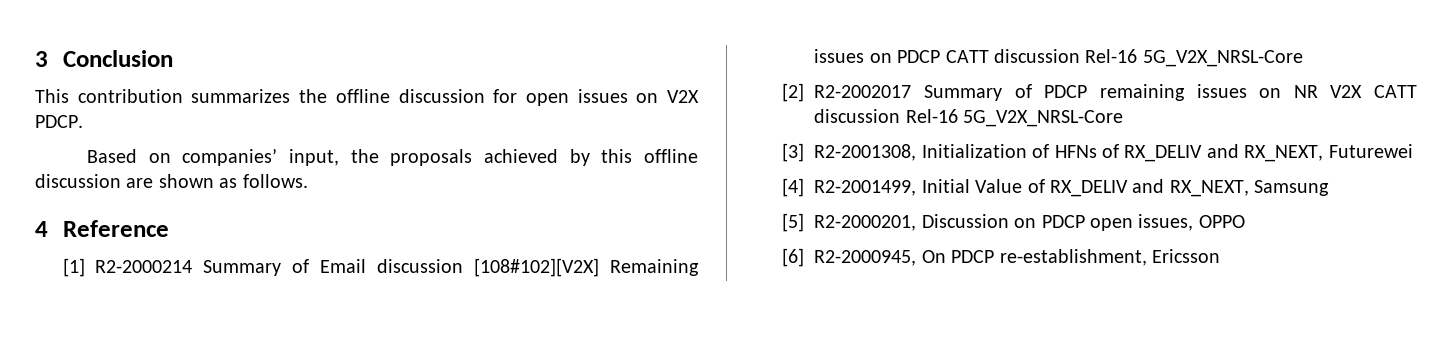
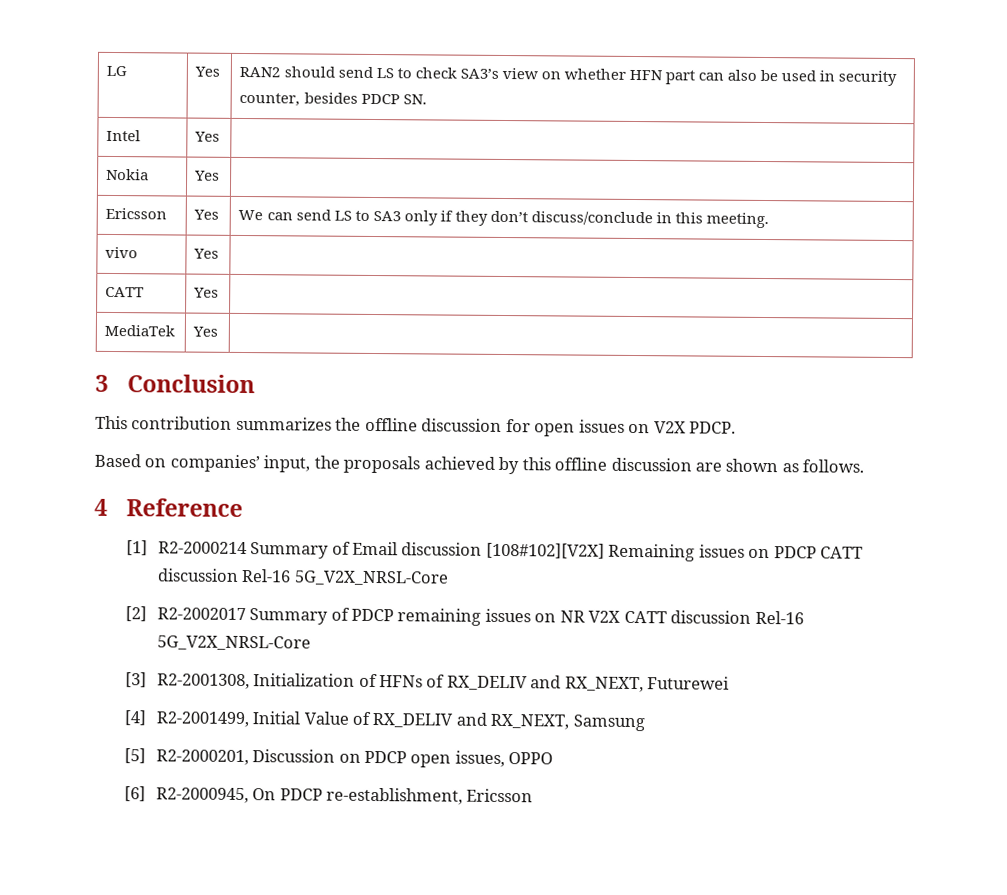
(35, 59) none -> [106,65,128,77] [194,66,221,77] [239,66,898,87] [239,92,427,107] [106,129,142,142] [194,131,221,142] [106,168,150,181] [194,170,221,181] [105,207,168,220] [193,209,220,220] [238,209,770,229] [105,246,139,259] [193,248,220,259] [105,286,145,298] [193,287,220,298] [104,324,176,337] [192,326,219,337] LG | Yes | RAN2 should send LS to check SA3’s view on whether HFN part can also be used in security counter, besides PDCP SN. // Intel | Yes | // Nokia | Yes | // Ericsson | Yes | We can send LS to SA3 only if they don’t discuss/conclude in this meeting. // vivo | Yes | // CATT | Yes | // MediaTek | Yes | //

